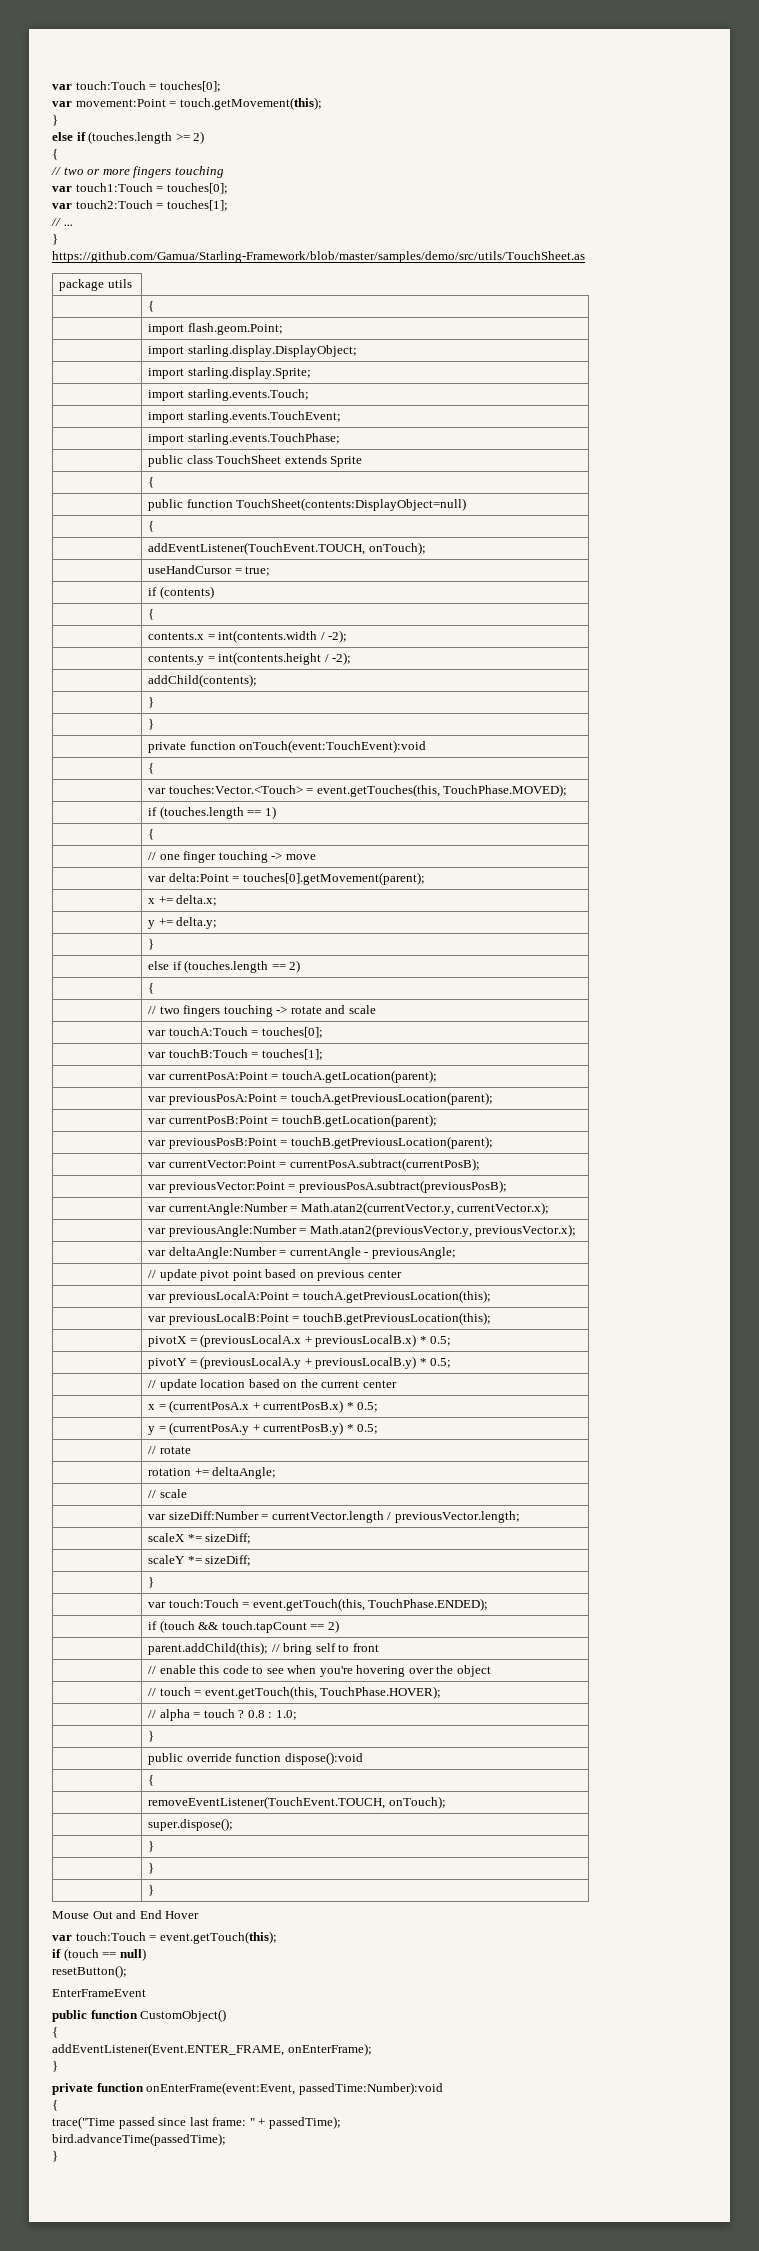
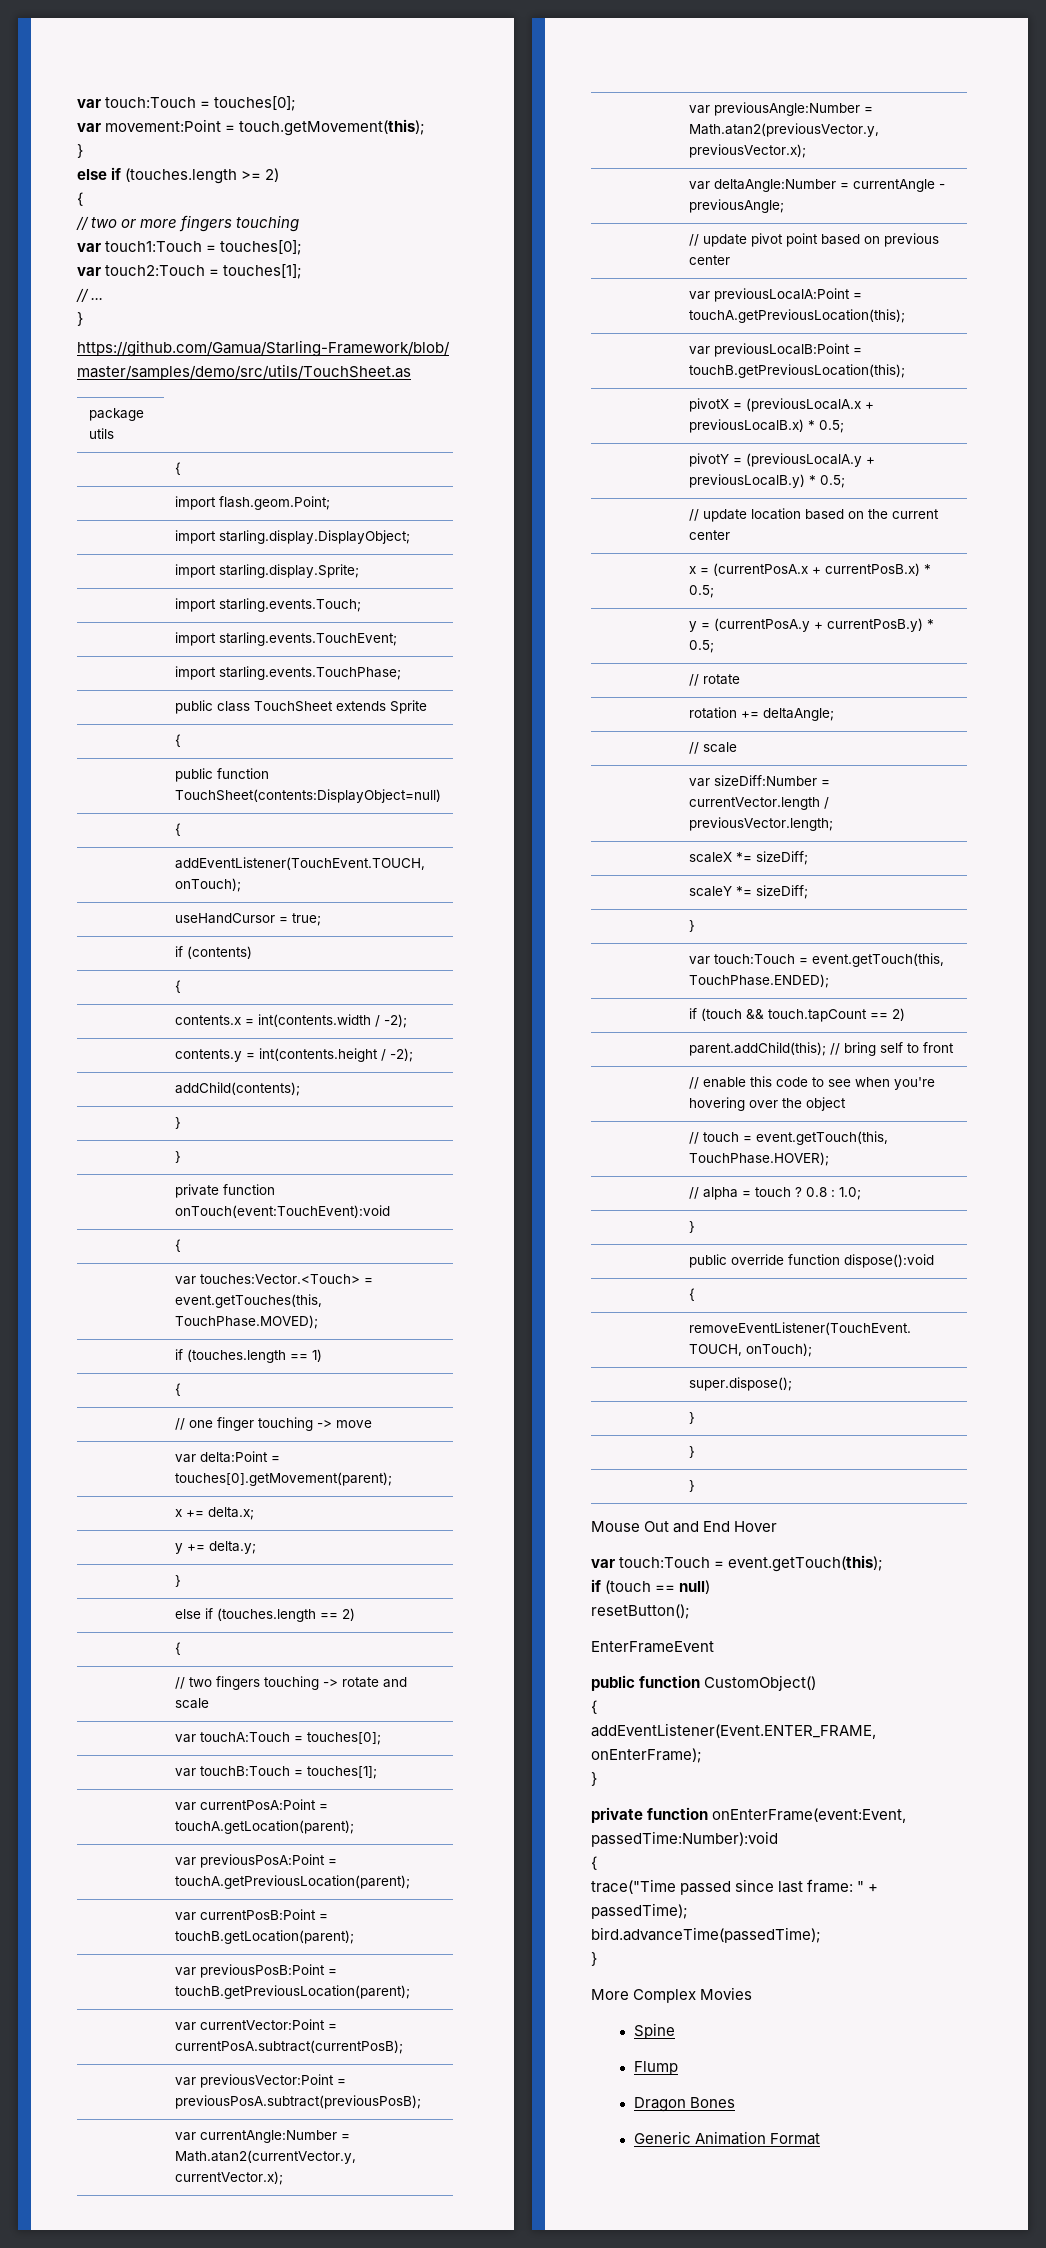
(58, 2156) none -> [591,1987,753,2003] [633,2023,675,2039] [633,2061,678,2075] [633,2097,735,2112] [633,2131,820,2145] // More Complex Movies // Spine // Flump // Dragon Bones // Generic Animation Format

